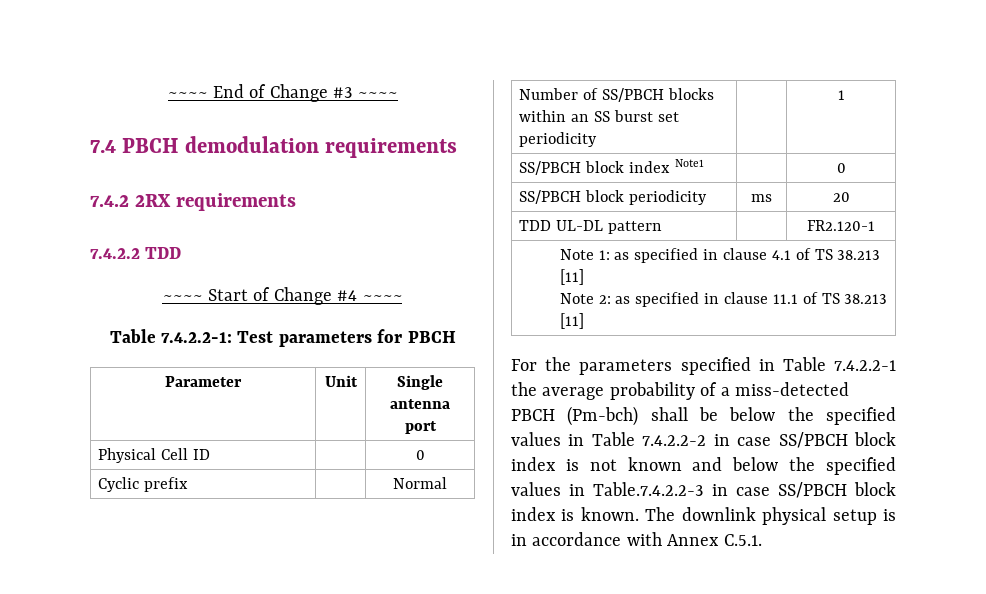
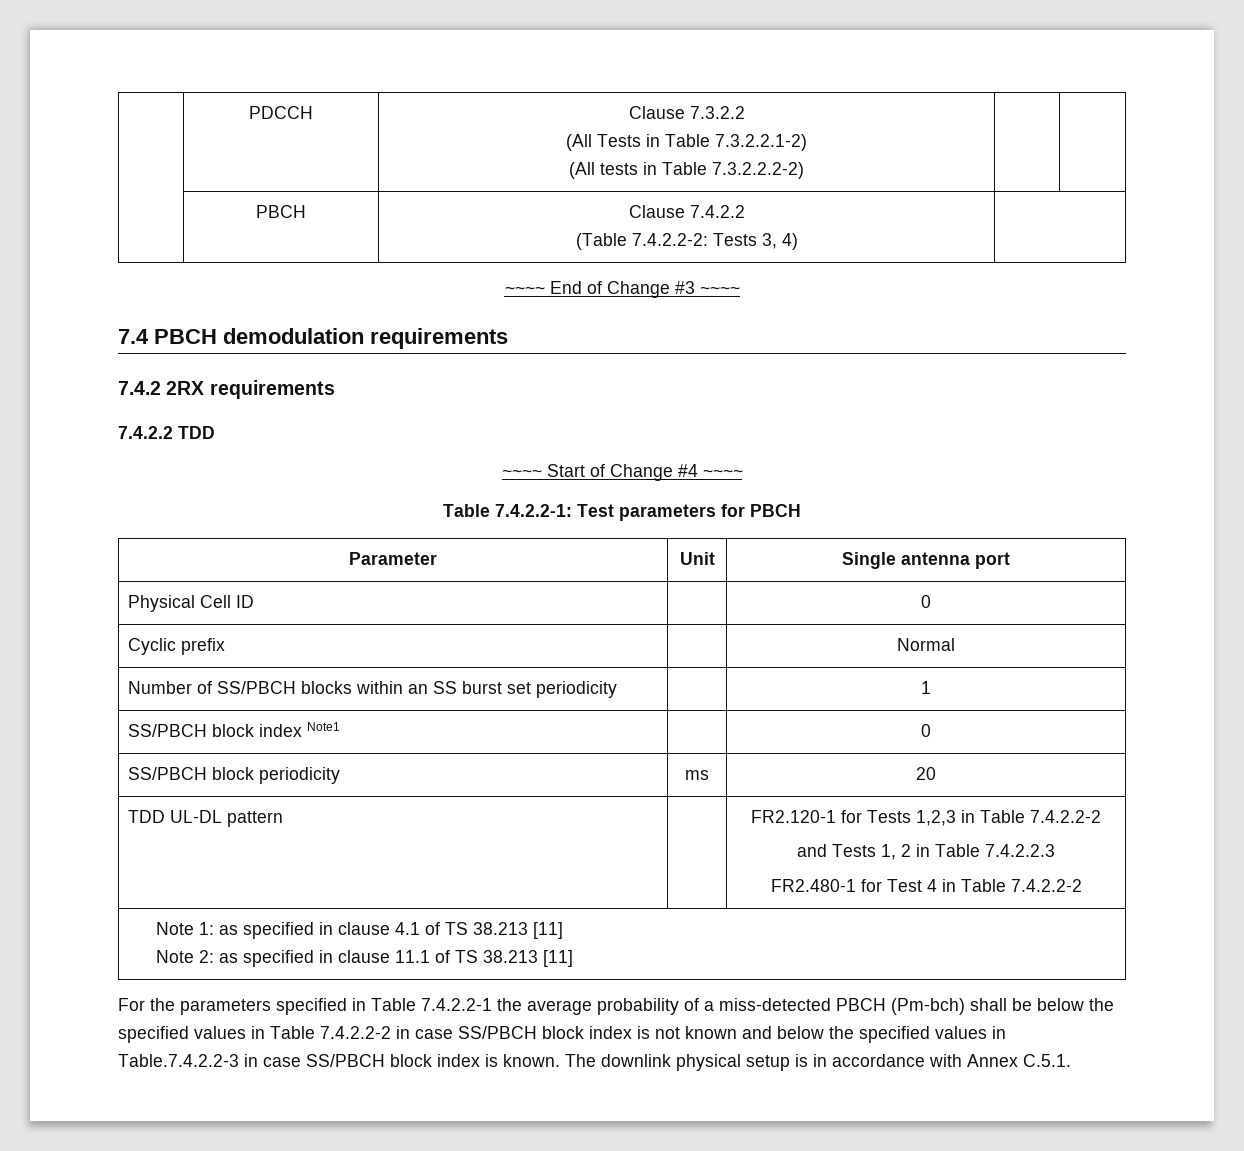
(167, 95) none -> [249,106,313,119] [628,106,745,119] [566,134,807,151] [569,162,804,179] [255,205,306,218] [628,205,745,218] [575,233,798,250] | PDCCH | Clause 7.3.2.2 // (All Tests in Table 7.3.2.2.1-2) // (All tests in Table 7.3.2.2.2-2) | | // | PBCH | Clause 7.4.2.2 // (Table 7.4.2.2-2: Tests 3, 4) | //
(875, 225) none -> [841,810,1101,826] [797,844,1055,860] [770,879,1082,892] for Tests 1,2,3 in Table 7.4.2.2-2 // and Tests 1, 2 in Table 7.4.2.2.3 // FR2.480-1 for Test 4 in Table 7.4.2.2-2

